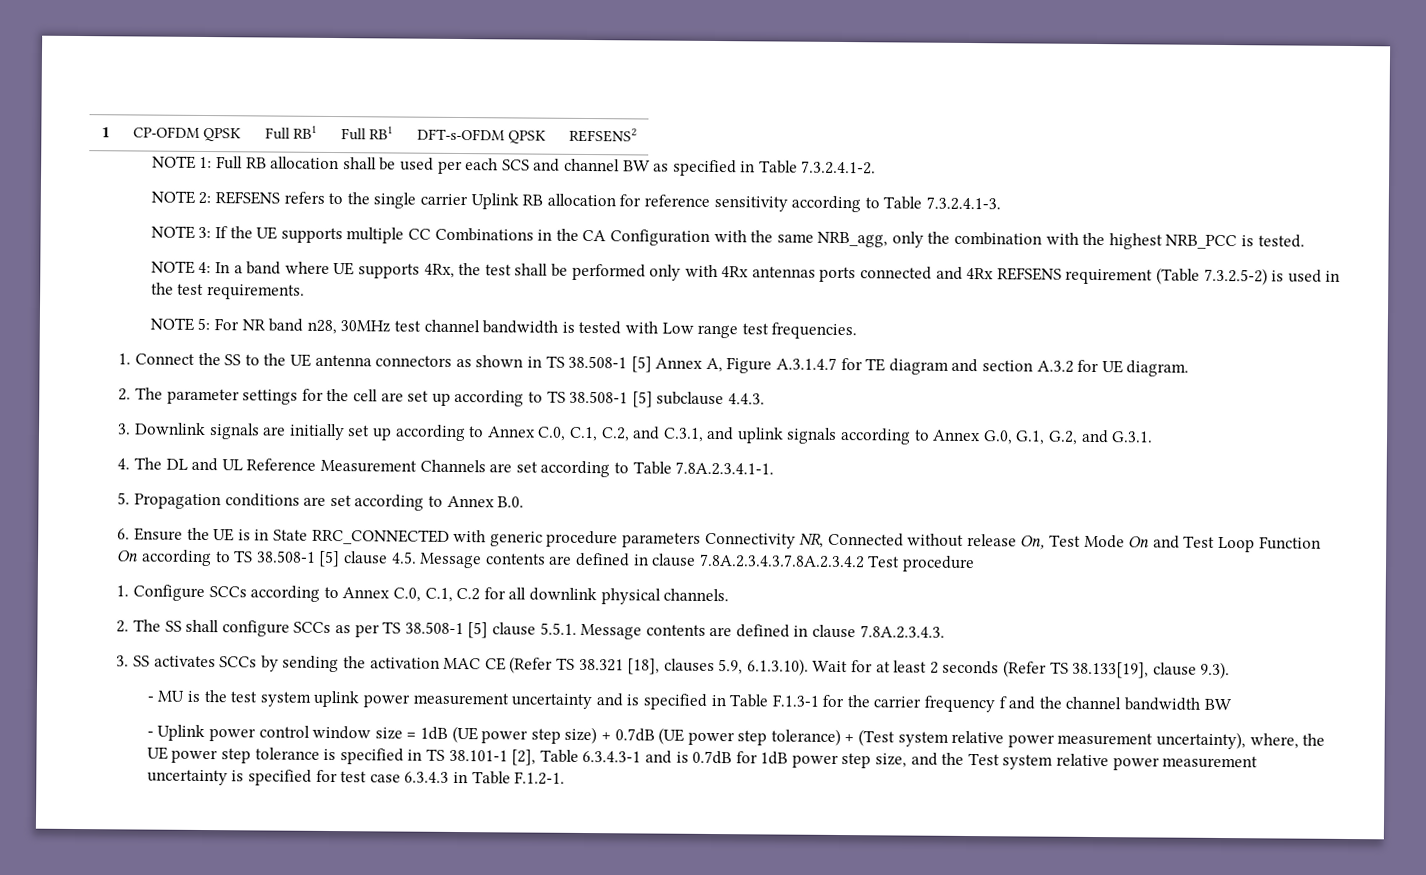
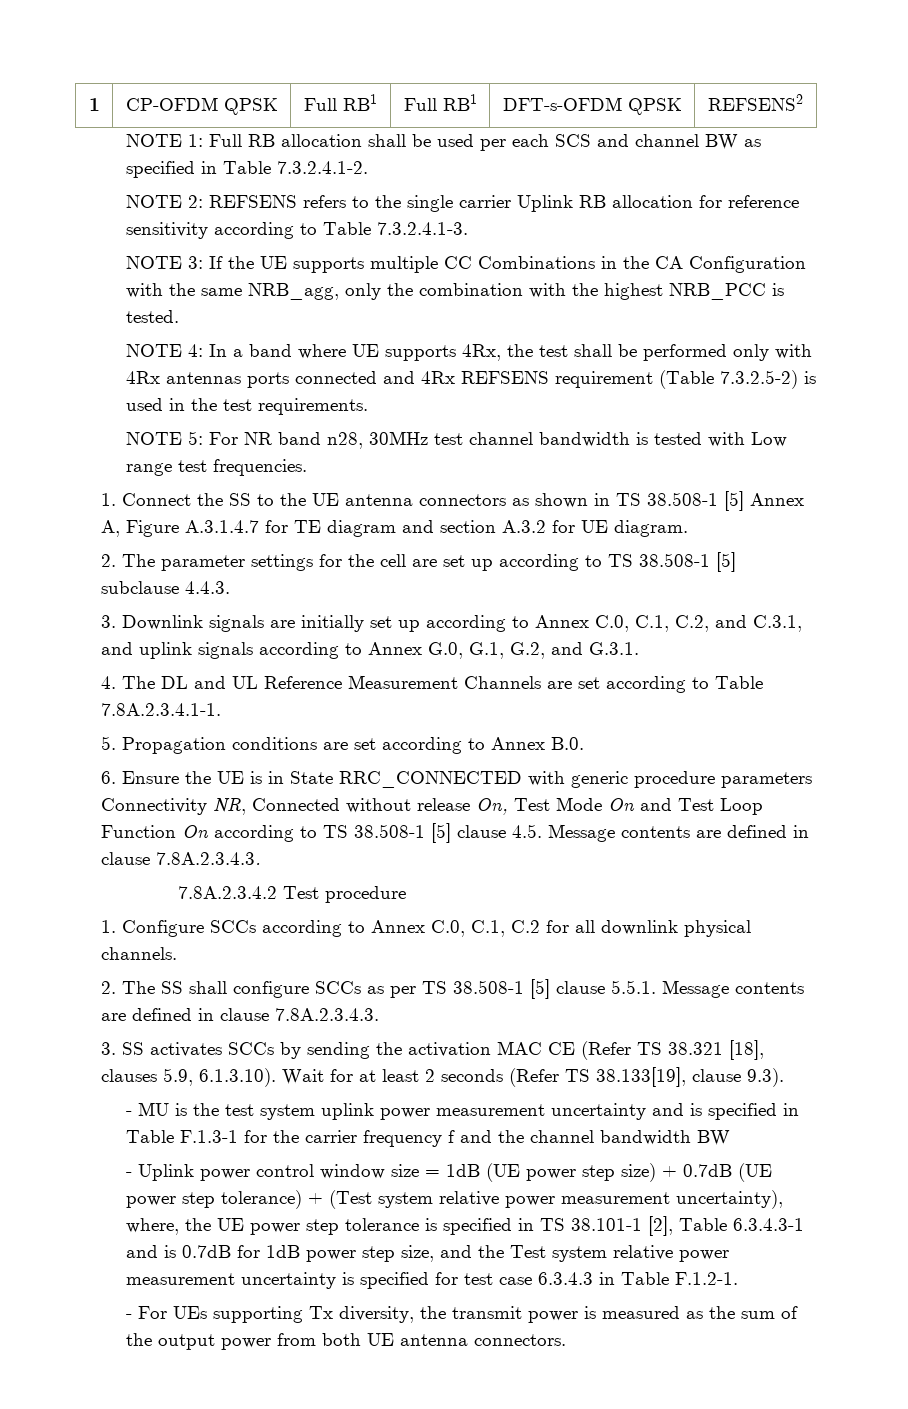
[698,553,865,569] 7.8A.2.3.4.3.7.8A.2.3.4.2 -> [155,852,261,865] [177,886,277,899] 7.8A.2.3.4.3. // 7.8A.2.3.4.2
(566, 778) none -> [126,1306,799,1323] [126,1333,567,1350] // - For UEs supporting Tx diversity, the transmit power is measured as the sum of the output power from both UE antenna connectors.

